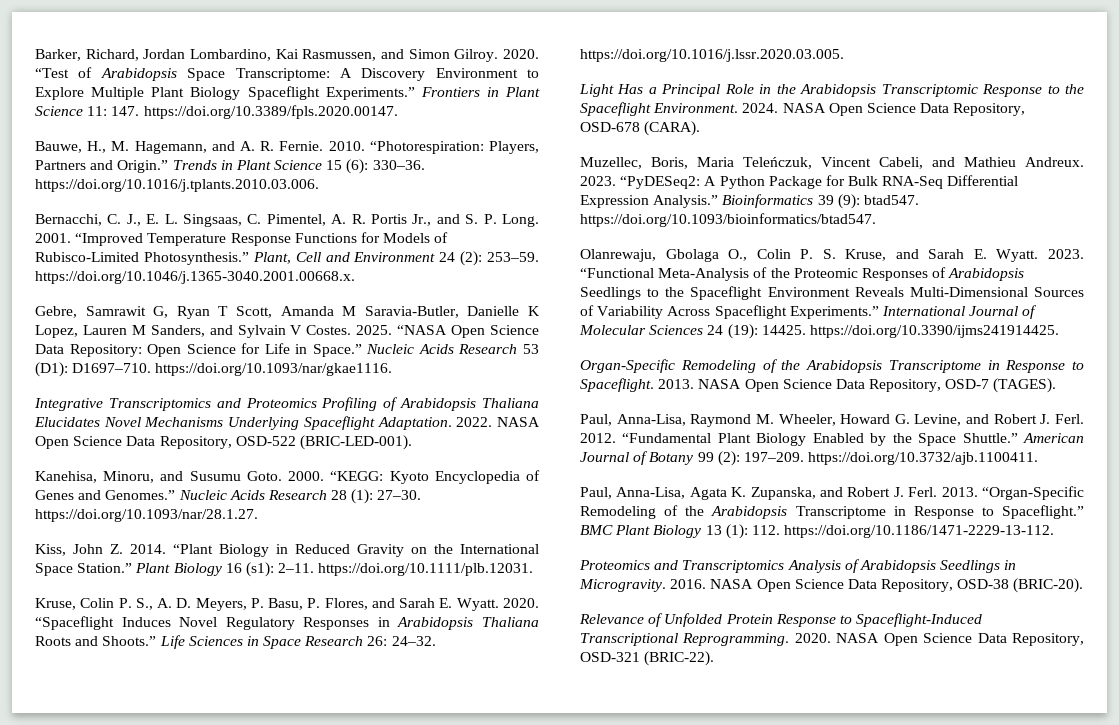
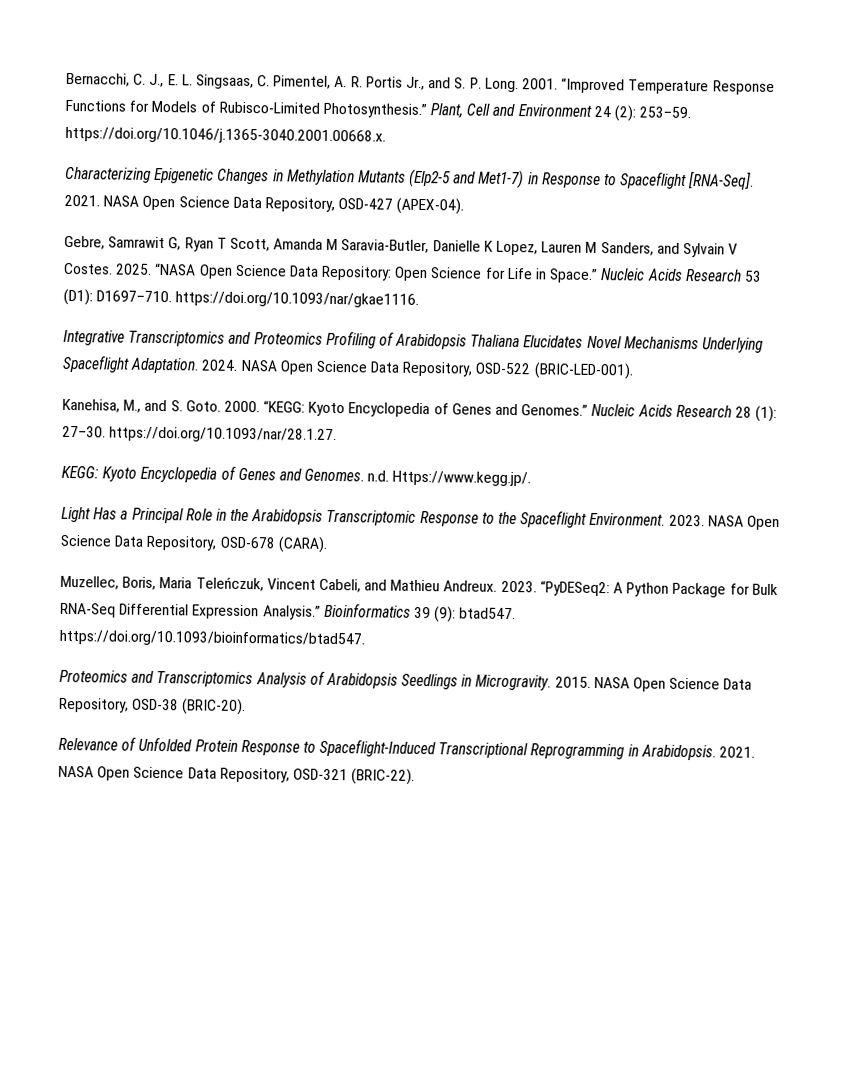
[35,49,539,62] [35,67,539,81] [35,86,540,100] [35,105,398,119] [35,141,539,154] [35,159,425,174] [35,179,319,192] Barker, Richard, Jordan Lombardino, Kai Rasmussen, and Simon Gilroy. 2020. “Test of Arabidopsis Space Transcriptome: A Discovery Environment to Explore Multiple Plant Biology Spaceflight Experiments.” Frontiers in Plant Science 11: 147. https://doi.org/10.3389/fpls.2020.00147. // Bauwe, H., M. Hagemann, and A. R. Fernie. 2010. “Photorespiration: Players, Partners and Origin.” Trends in Plant Science 15 (6): 330–36. https://doi.org/10.1016/j.tplants.2010.03.006. // -> (66, 79) none
(355, 277) none -> [65,166,755,190] [64,194,465,215] // Characterizing Epigenetic Changes in Methylation Mutants (Elp2-5 and Met1-7) in Response to Spaceflight [RNA-Seq]. 2021. NASA Open Science Data Repository, OSD-427 (APEX-04).
[456,417,493,427] 2022. -> [201,359,239,371] 2024.
[103,471,241,483] Minoru, and Susumu -> [123,399,183,413] M., and S.
[35,544,539,557] [35,562,534,577] [35,598,539,611] [35,616,539,630] [35,635,436,649] [580,49,844,62] Kiss, John Z. 2014. “Plant Biology in Reduced Gravity on the International Space Station.” Plant Biology 16 (s1): 2–11. https://doi.org/10.1111/plb.12031. // Kruse, Colin P. S., A. D. Meyers, P. Basu, P. Flores, and Sarah E. Wyatt. 2020. “Spaceflight Induces Novel Regulatory Responses in Arabidopsis Thaliana Roots and Shoots.” Life Sciences in Space Research 26: 24–32. https://doi.org/10.1016/j.lssr.2020.03.005. -> [61,465,532,487] KEGG: Kyoto Encyclopedia of Genes and Genomes. n.d. Https://www.kegg.jp/.
[742,103,779,113] 2024. -> [668,514,705,527] 2023.
[580,249,1084,262] [580,267,1025,281] [580,286,1084,300] [580,305,1038,319] [579,324,1059,339] [580,359,1084,373] [580,378,1057,393] [580,414,1084,427] [580,433,1084,446] [580,451,1039,466] [580,486,1084,500] [580,505,1084,519] [580,524,1055,539] // Olanrewaju, Gbolaga O., Colin P. S. Kruse, and Sarah E. Wyatt. 2023. “Functional Meta-Analysis of the Proteomic Responses of Arabidopsis Seedlings to the Spaceflight Environment Reveals Multi-Dimensional Sources of Variability Across Spaceflight Experiments.” International Journal of Molecular Sciences 24 (19): 14425. https://doi.org/10.3390/ijms241914425. // Organ-Specific Remodeling of the Arabidopsis Transcriptome in Response to Spaceflight. 2013. NASA Open Science Data Repository, OSD-7 (TAGES). // Paul, Anna-Lisa, Raymond M. Wheeler, Howard G. Levine, and Robert J. Ferl. 2012. “Fundamental Plant Biology Enabled by the Space Shuttle.” American Journal of Botany 99 (2): 197–209. https://doi.org/10.3732/ajb.1100411. // Paul, Anna-Lisa, Agata K. Zupanska, and Robert J. Ferl. 2013. “Organ-Specific Remodeling of the Arabidopsis Transcriptome in Response to Spaceflight.” BMC Plant Biology 13 (1): 112. https://doi.org/10.1186/1471-2229-13-112. -> (365, 638) none
[670,579,707,589] 2016. -> [554,676,591,688] 2015.
[682,633,831,646] Reprogramming. 2020. -> [530,743,756,761] Reprogramming in Arabidopsis. 2021.

